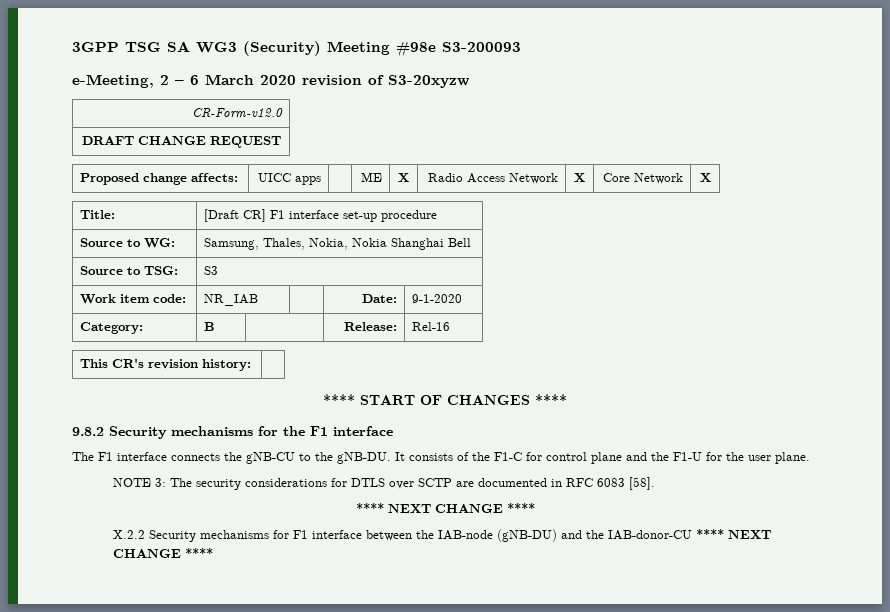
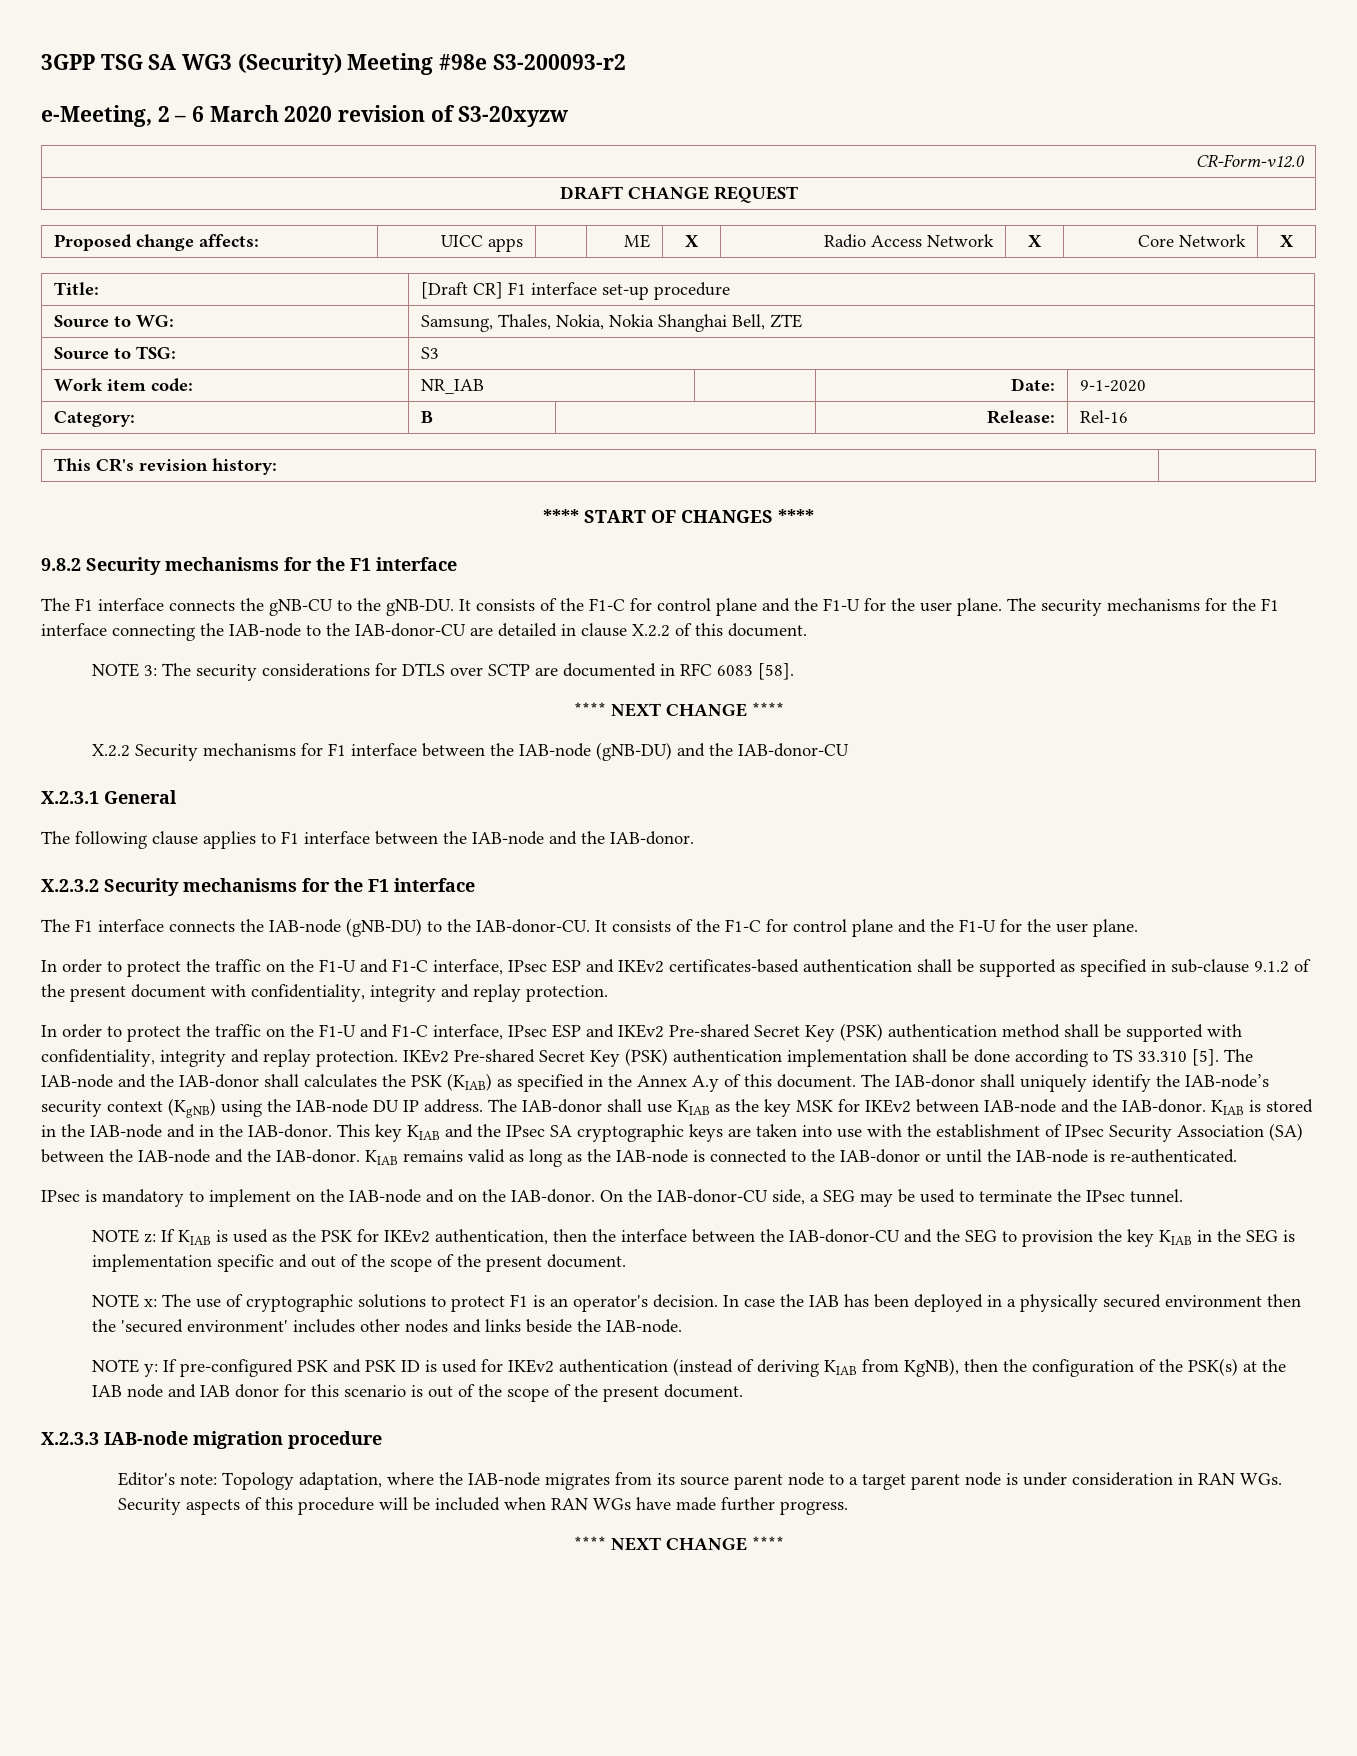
[442,42,521,52] S3-200093 -> [492,54,626,70] S3-200093-r2
[448,238,472,247] Bell -> [732,314,803,330] Bell, ZTE
(810, 458) none -> [1007,598,1279,616] [41,623,807,641] The security mechanisms for the F1 interface connecting the IAB-node to the IAB-donor-CU are detailed in clause X.2.2 of this document.
(692, 535) none -> [41,790,177,804] [41,831,694,849] [41,878,475,896] [41,918,1138,937] [41,959,1311,977] [41,984,608,1002] [41,1023,1242,1042] [41,1048,1253,1067] [41,1073,1269,1092] [41,1098,1313,1118] [41,1123,1303,1142] [41,1149,1237,1167] [41,1189,1183,1207] [92,1229,1296,1247] [92,1254,627,1272] [92,1294,1302,1312] [92,1319,683,1333] [92,1358,1287,1377] [92,1384,744,1402] [41,1431,382,1449] [117,1472,1282,1490] [117,1497,848,1515] // X.2.3.1 General // The following clause applies to F1 interface between the IAB-node and the IAB-donor. // X.2.3.2 Security mechanisms for the F1 interface // The F1 interface connects the IAB-node (gNB-DU) to the IAB-donor-CU. It consists of the F1-C for control plane and the F1-U for the user plane. // In order to protect the traffic on the F1-U and F1-C interface, IPsec ESP and IKEv2 certificates-based authentication shall be supported as specified in sub-clause 9.1.2 of the present document with confidentiality, integrity and replay protection. // In order to protect the traffic on the F1-U and F1-C interface, IPsec ESP and IKEv2 Pre-shared Secret Key (PSK) authentication method shall be supported with confidentiality, integrity and replay protection. IKEv2 Pre-shared Secret Key (PSK) authentication implementation shall be done according to TS 33.310 [5]. The IAB-node and the IAB-donor shall calculates the PSK (KIAB) as specified in the Annex A.y of this document. The IAB-donor shall uniquely identify the IAB-node’s security context (KgNB) using the IAB-node DU IP address. The IAB-donor shall use KIAB as the key MSK for IKEv2 between IAB-node and the IAB-donor. KIAB is stored in the IAB-node and in the IAB-donor. This key KIAB and the IPsec SA cryptographic keys are taken into use with the establishment of IPsec Security Association (SA) between the IAB-node and the IAB-donor. KIAB remains valid as long as the IAB-node is connected to the IAB-donor or until the IAB-node is re-authenticated. // IPsec is mandatory to implement on the IAB-node and on the IAB-donor. On the IAB-donor-CU side, a SEG may be used to terminate the IPsec tunnel. // NOTE z: If KIAB is used as the PSK for IKEv2 authentication, then the interface between the IAB-donor-CU and the SEG to provision the key KIAB in the SEG is implementation specific and out of the scope of the present document. // NOTE x: The use of cryptographic solutions to protect F1 is an operator's decision. In case the IAB has been deployed in a physically secured environment then the 'secured environment' includes other nodes and links beside the IAB-node. // NOTE y: If pre-configured PSK and PSK ID is used for IKEv2 authentication (instead of deriving KIAB from KgNB), then the configuration of the PSK(s) at the IAB node and IAB donor for this scenario is out of the scope of the present document. // X.2.3.3 IAB-node migration procedure // Editor's note: Topology adaptation, where the IAB-node migrates from its source parent node to a target parent node is under consideration in RAN WGs. Security aspects of this procedure will be included when RAN WGs have made further progress. //

